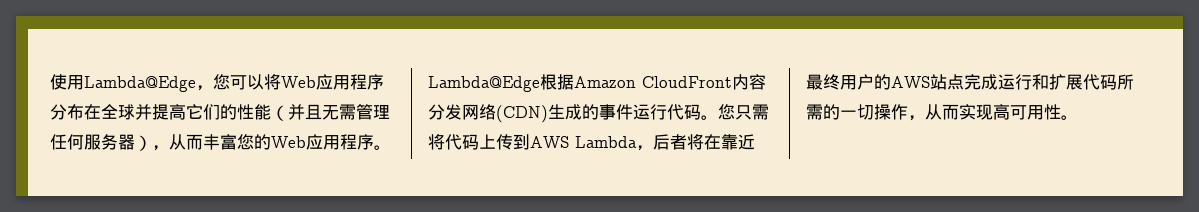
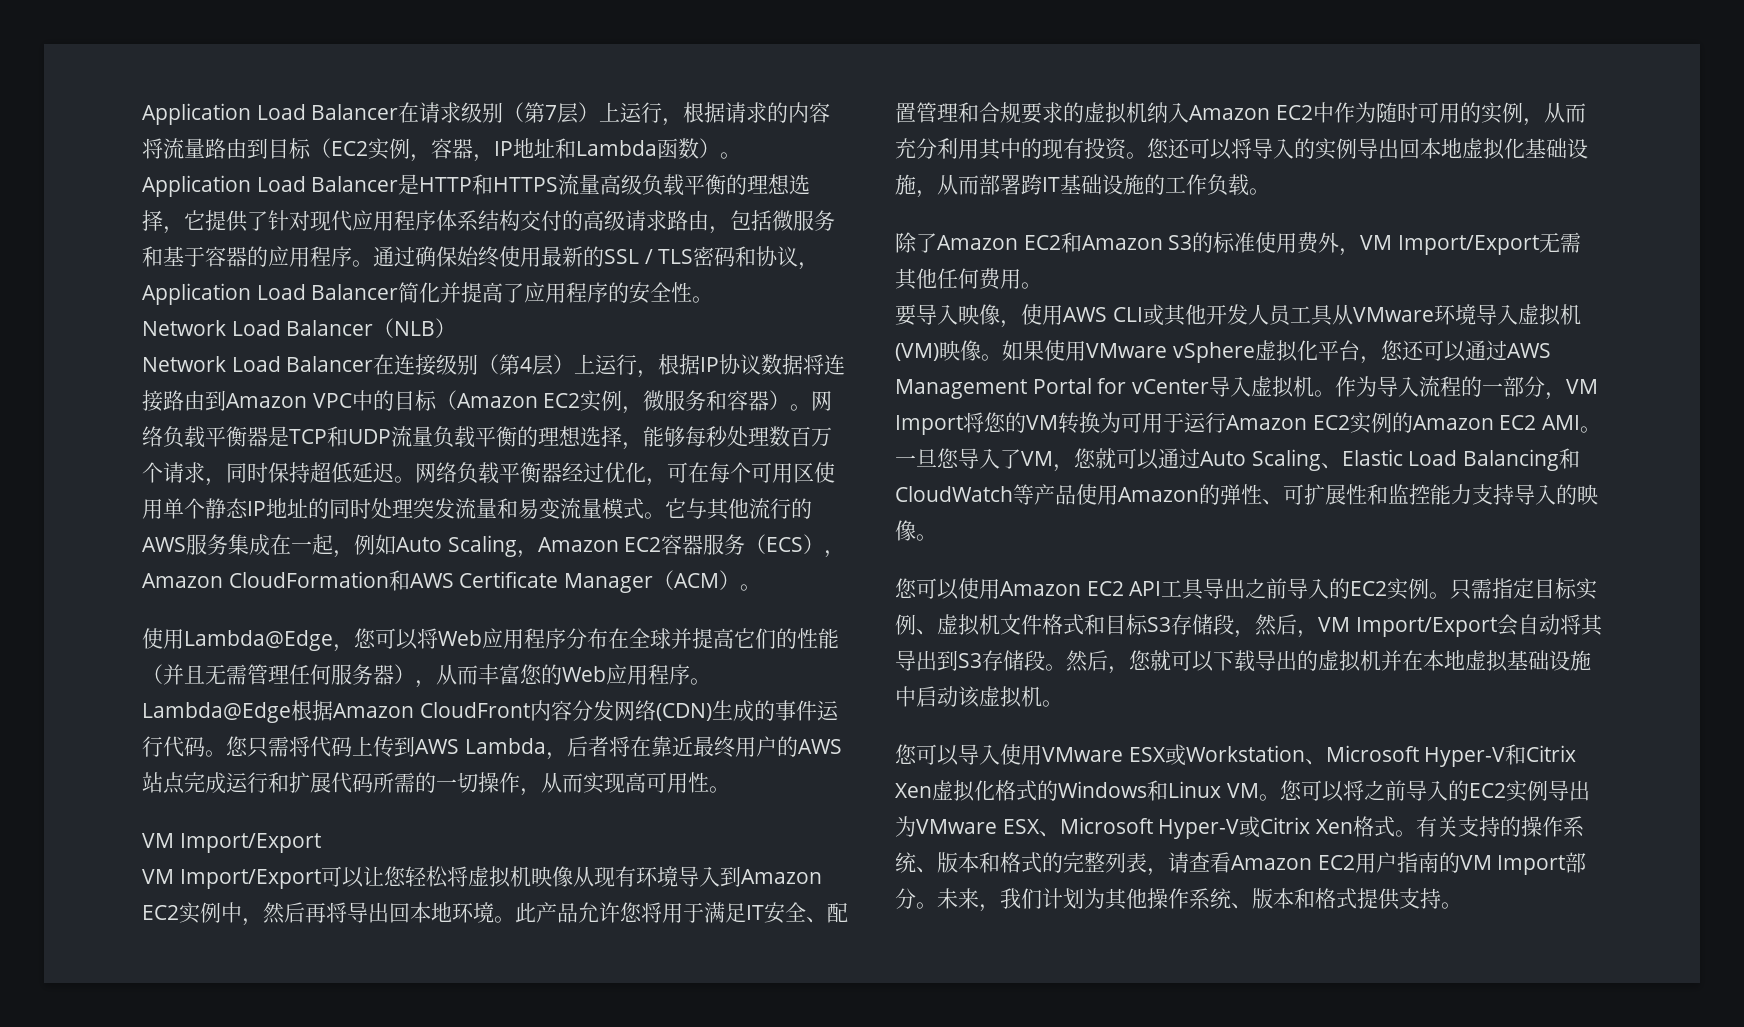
(50, 82) none -> [142,102,831,126] [142,138,741,162] [142,174,811,197] [142,210,835,234] [142,246,820,270] [142,282,714,305] [142,318,457,338] [142,354,846,378] [142,390,833,414] [142,426,832,450] [142,462,835,486] [142,498,812,520] [142,534,846,558] [142,570,761,593] Application Load Balancer在请求级别（第7层）上运行，根据请求的内容将流量路由到目标（EC2实例，容器，IP地址和Lambda函数）。Application Load Balancer是HTTP和HTTPS流量高级负载平衡的理想选择，它提供了针对现代应用程序体系结构交付的高级请求路由，包括微服务和基于容器的应用程序。通过确保始终使用最新的SSL / TLS密码和协议，Application Load Balancer简化并提高了应用程序的安全性。 // Network Load Balancer（NLB） // Network Load Balancer在连接级别（第4层）上运行，根据IP协议数据将连接路由到Amazon VPC中的目标（Amazon EC2实例，微服务和容器）。网络负载平衡器是TCP和UDP流量负载平衡的理想选择，能够每秒处理数百万个请求，同时保持超低延迟。网络负载平衡器经过优化，可在每个可用区使用单个静态IP地址的同时处理突发流量和易变流量模式。它与其他流行的AWS服务集成在一起，例如Auto Scaling，Amazon EC2容器服务（ECS），Amazon CloudFormation和AWS Certificate Manager（ACM）。 //
(1078, 117) none -> [142,833,321,853] [142,866,822,889] [142,902,848,926] [895,102,1586,126] [895,138,1588,160] [895,174,1270,198] [895,232,1582,256] [895,268,1042,290] [895,304,1581,328] [895,340,1551,364] [895,376,1599,400] [895,412,1602,435] [895,448,1581,472] [895,484,1598,505] [895,520,937,541] [895,578,1598,600] [895,614,1603,638] [895,650,1591,674] [895,686,1063,708] [895,744,1577,767] [895,780,1590,802] [895,816,1585,839] [895,852,1587,876] [895,888,1462,912] // VM Import/Export // VM Import/Export可以让您轻松将虚拟机映像从现有环境导入到Amazon EC2实例中，然后再将导出回本地环境。此产品允许您将用于满足IT安全、配置管理和合规要求的虚拟机纳入Amazon EC2中作为随时可用的实例，从而充分利用其中的现有投资。您还可以将导入的实例导出回本地虚拟化基础设施，从而部署跨IT基础设施的工作负载。 // 除了Amazon EC2和Amazon S3的标准使用费外，VM Import/Export无需其他任何费用。 // 要导入映像，使用AWS CLI或其他开发人员工具从VMware环境导入虚拟机(VM)映像。如果使用VMware vSphere虚拟化平台，您还可以通过AWS Management Portal for vCenter导入虚拟机。作为导入流程的一部分，VM Import将您的VM转换为可用于运行Amazon EC2实例的Amazon EC2 AMI。一旦您导入了VM，您就可以通过Auto Scaling、Elastic Load Balancing和CloudWatch等产品使用Amazon的弹性、可扩展性和监控能力支持导入的映像。 // 您可以使用Amazon EC2 API工具导出之前导入的EC2实例。只需指定目标实例、虚拟机文件格式和目标S3存储段，然后，VM Import/Export会自动将其导出到S3存储段。然后，您就可以下载导出的虚拟机并在本地虚拟基础设施中启动该虚拟机。 // 您可以导入使用VMware ESX或Workstation、Microsoft Hyper-V和Citrix Xen虚拟化格式的Windows和Linux VM。您可以将之前导入的EC2实例导出为VMware ESX、Microsoft Hyper-V或Citrix Xen格式。有关支持的操作系统、版本和格式的完整列表，请查看Amazon EC2用户指南的VM Import部分。未来，我们计划为其他操作系统、版本和格式提供支持。

